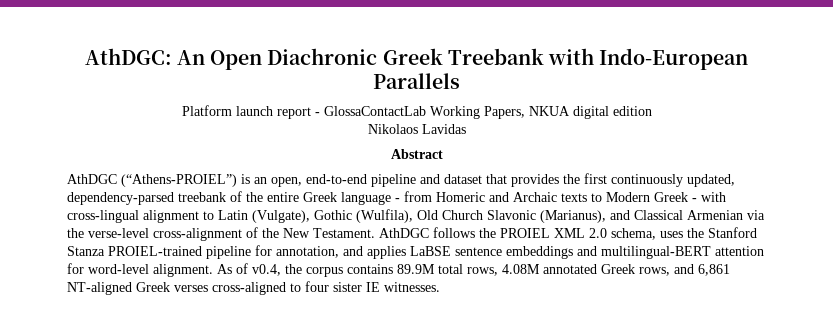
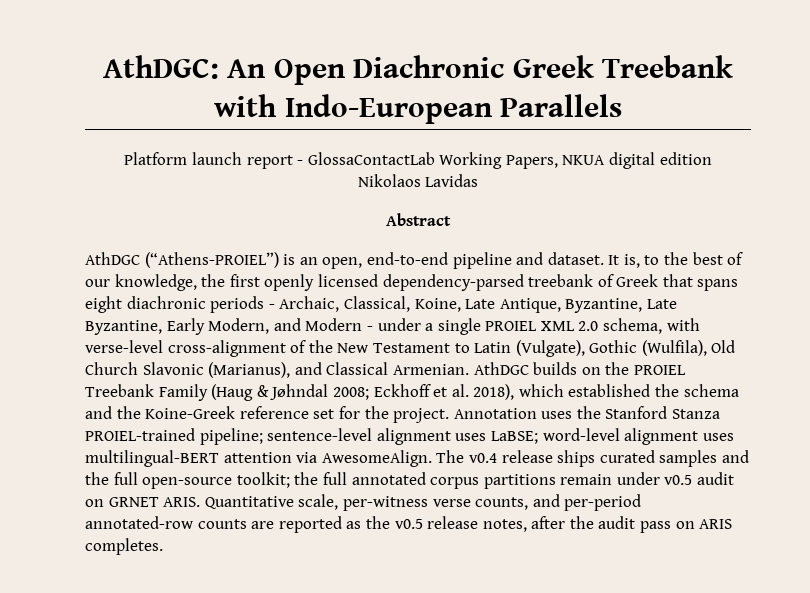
[444,173,735,187] [67,191,726,205] [67,210,199,223] dataset that provides the first continuously updated, dependency-parsed treebank of the entire Greek language - from Homeric and Archaic texts to Modern Greek - with cross-lingual alignment -> [547,252,744,268] [85,274,739,291] [85,296,677,313] [85,318,700,335] [85,340,450,357] dataset. It is, to the best of our knowledge, the first openly licensed dependency-parsed treebank of Greek that spans eight diachronic periods - Archaic, Classical, Koine, Late Antique, Byzantine, Late Byzantine, Early Modern, and Modern - under a single PROIEL XML 2.0 schema, with verse-level cross-alignment of the New Testament
[687,210,765,220] [67,227,656,241] Armenian via the verse-level cross-alignment of the New Testament. AthDGC follows the PROIEL XML 2.0 schema, -> [392,362,686,375] [85,384,739,401] [85,406,537,423] Armenian. AthDGC builds on the PROIEL Treebank Family (Haug & Jøhndal 2008; Eckhoff et al. 2018), which established the schema and the Koine-Greek reference set for the project. Annotation
[206,245,764,259] [67,263,730,277] [67,281,440,295] pipeline for annotation, and applies LaBSE sentence embeddings and multilingual-BERT attention for word-level alignment. As of v0.4, the corpus contains 89.9M total rows, 4.08M annotated Greek rows, and 6,861 NT-aligned Greek verses cross-aligned to four sister IE witnesses. -> [199,428,734,445] [85,450,749,467] [85,472,735,489] [85,494,642,511] [85,516,733,533] [85,538,163,555] pipeline; sentence-level alignment uses LaBSE; word-level alignment uses multilingual-BERT attention via AwesomeAlign. The v0.4 release ships curated samples and the full open-source toolkit; the full annotated corpus partitions remain under v0.5 audit on GRNET ARIS. Quantitative scale, per-witness verse counts, and per-period annotated-row counts are reported as the v0.5 release notes, after the audit pass on ARIS completes.

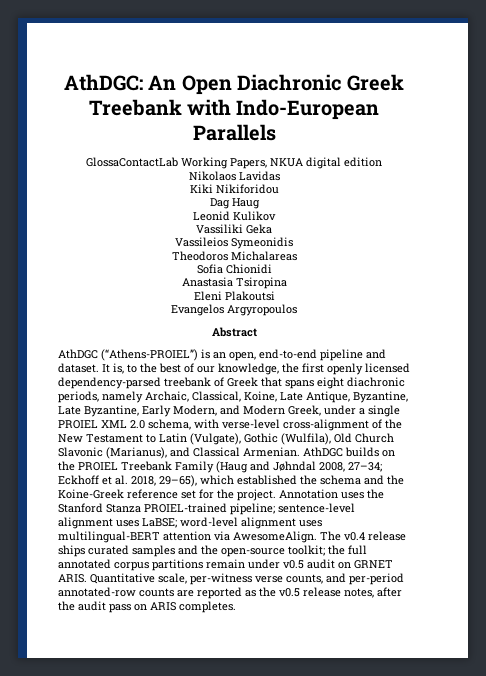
[124,152,304,169] Platform launch report - -> (276, 132) none
(479, 180) none -> [189,184,279,194] [209,198,260,209] [193,211,276,221] [196,224,272,234] [175,237,293,249] [171,251,297,261] [196,264,272,274] [181,277,287,289] [193,291,275,301] [171,304,297,316] // Kiki Nikiforidou // Dag Haug // Leonid Kulikov // Vassiliki Geka // Vassileios Symeonidis // Theodoros Michalareas // Sofia Chionidi // Anastasia Tsiropina // Eleni Plakoutsi // Evangelos Argyropoulos
[210,296,275,313] periods - -> [58,391,143,403] periods, namely
[366,326,373,331] - -> [288,405,321,416] Greek,
[256,384,369,400] & Jøhndal 2008; -> [250,461,382,472] and Jøhndal 2008, 27–34;
[473,384,515,400] 2018), -> [131,475,197,487] 2018, 29–65),
[113,472,138,485] full -> (218, 550) none

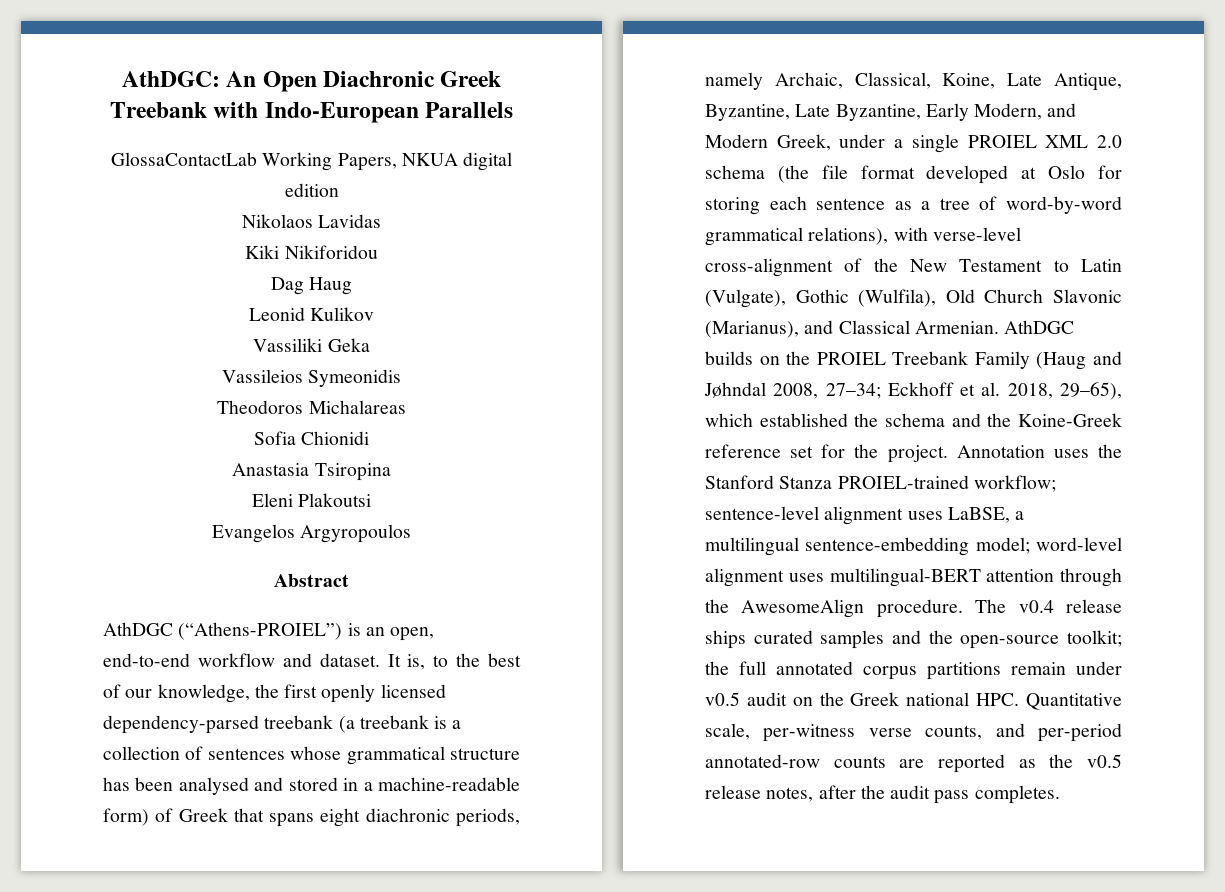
[320,349,363,361] pipeline -> [197,653,275,667] workflow
(211, 382) none -> [338,715,462,733] [103,746,520,765] [103,777,520,795] [103,808,149,826] (a treebank is a collection of sentences whose grammatical structure has been analysed and stored in a machine-readable form)
[148,419,191,430] schema, -> [705,165,1122,184] [705,196,1122,215] [705,227,889,246] schema (the file format developed at Oslo for storing each sentence as a tree of word-by-word grammatical relations),
[230,503,275,515] pipeline; -> [973,475,1056,492] workflow;
[142,518,177,528] LaBSE; -> [947,507,1025,523] [705,537,1030,556] LaBSE, a multilingual sentence-embedding model;
[214,531,317,543] via AwesomeAlign. -> [1060,568,1122,587] [705,599,963,618] through the AwesomeAlign procedure.
[354,560,393,569] [58,574,87,583] GRNET ARIS. -> [819,692,1020,706] the Greek national HPC.
[134,602,176,611] on ARIS -> (970, 797) none

